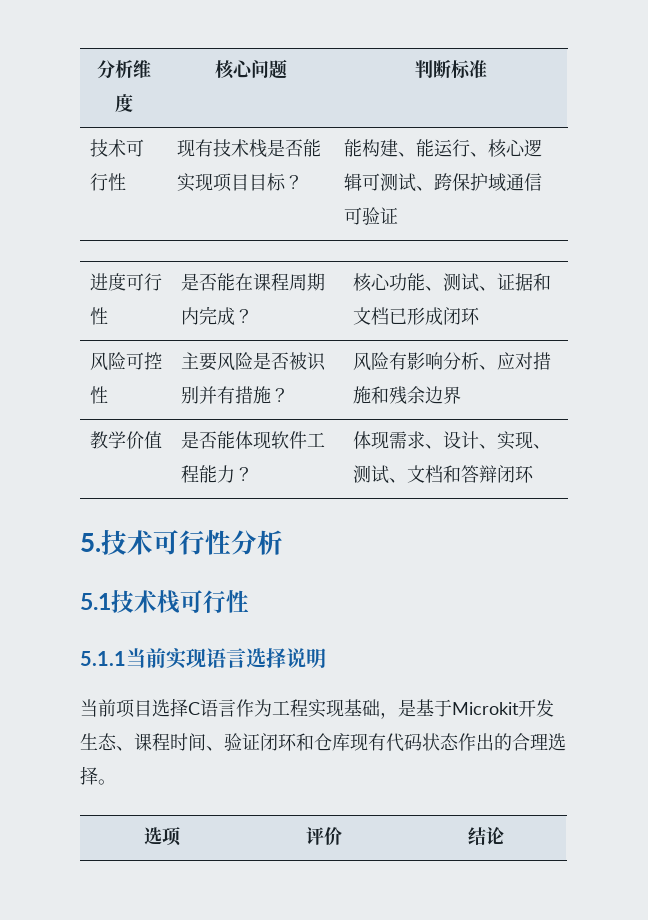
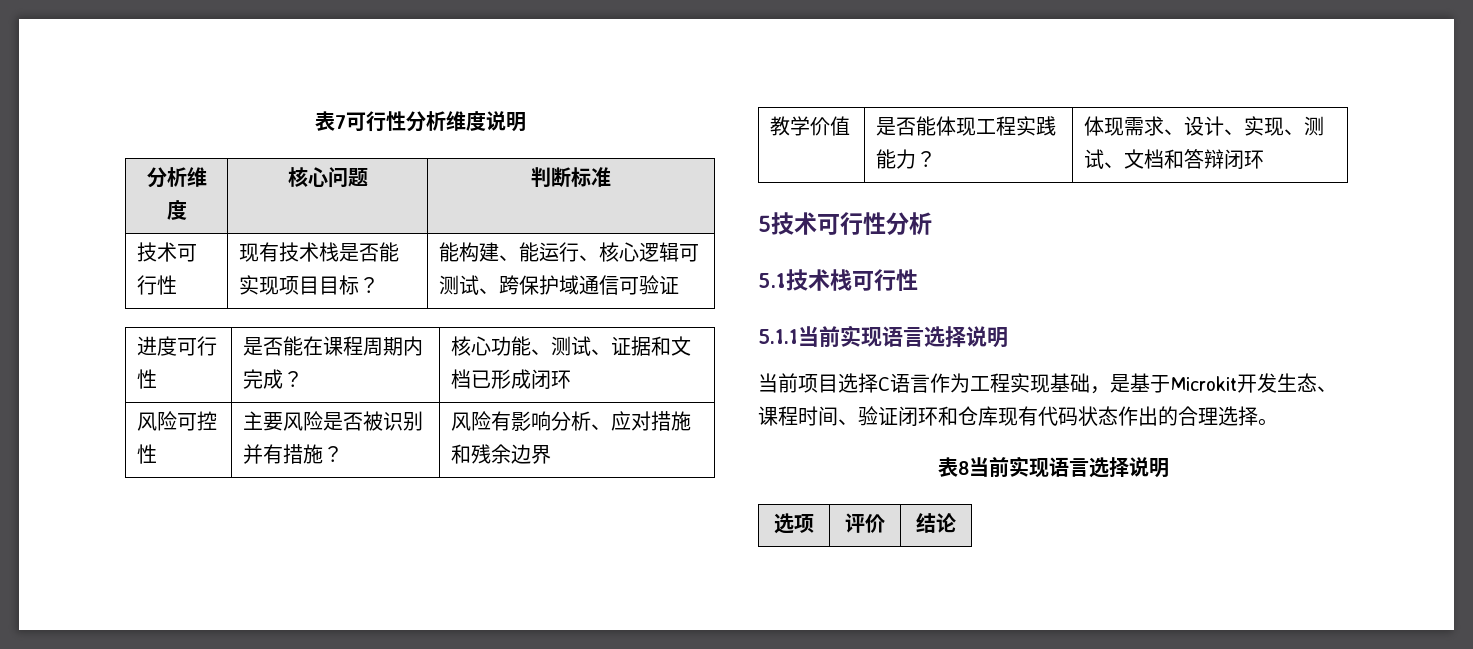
(97, 69) none -> [314,111,526,132] 表7可行性分析维度说明 //
[270,431,325,449] [180,465,199,483] 软件工程 -> [975,116,1056,136] 工程实践
[80,533,101,552] 5. -> [758,215,771,232] 5
(116, 782) none -> [937,456,1169,478] // 表8当前实现语言选择说明

